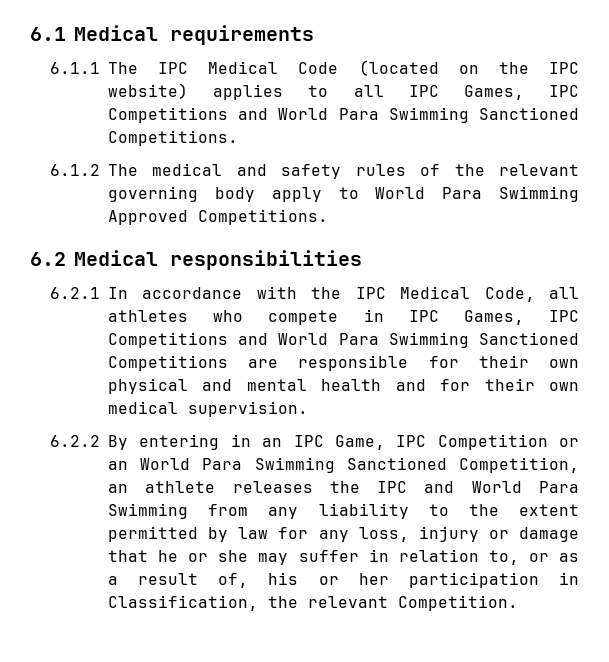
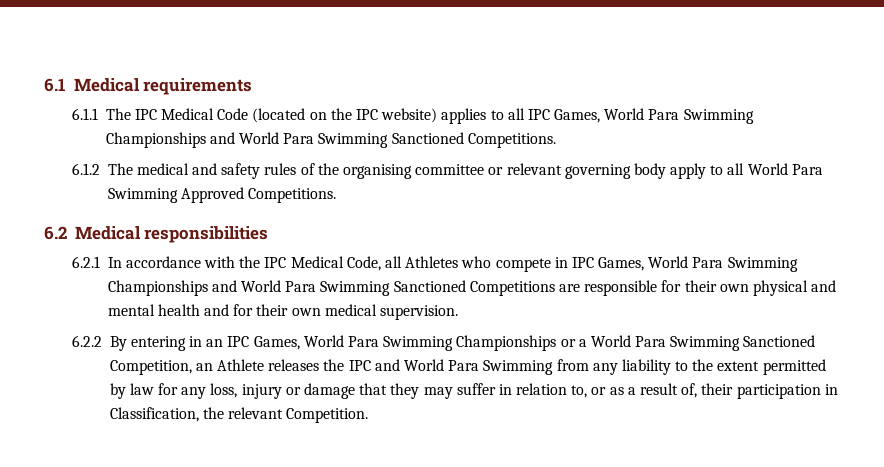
[549,85,579,97] [107,107,228,123] IPC Competitions -> [604,108,754,124] [105,132,206,148] World Para Swimming Championships
(485, 170) none -> [342,164,504,179] organising committee or
(359, 193) none -> [727,163,745,175] all
[107,310,188,322] athletes -> [405,256,459,268] Athletes
[549,310,579,322] [107,332,228,348] IPC Competitions -> [648,256,798,272] [107,280,208,296] World Para Swimming Championships
[334,434,579,450] [107,461,128,470] Game, IPC Competition or an -> [253,335,587,351] Games, World Para Swimming Championships or a
[145,481,216,493] athlete -> [217,359,265,371] Athlete
[158,550,249,562] he or she -> [390,383,420,399] they
[268,572,389,585] his or her -> [701,383,734,395] their

